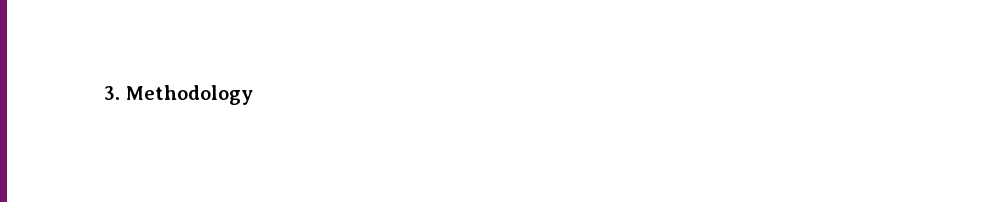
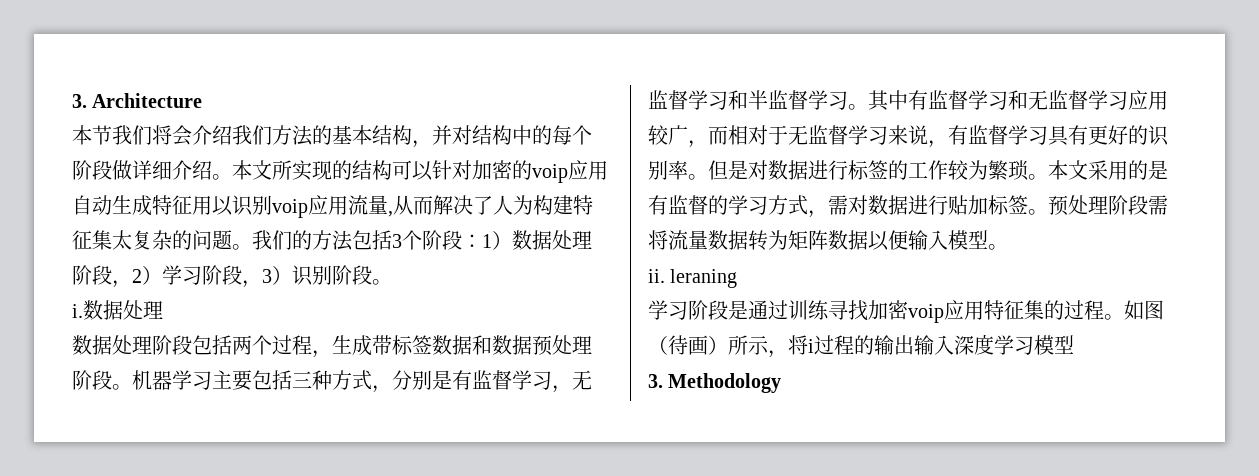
[104,86,120,100] 3. -> [72,93,203,108] [72,125,592,148] [72,160,608,183] [72,195,593,218] [72,230,592,251] [72,265,392,288] [72,300,163,320] [72,335,592,358] [72,370,592,393] [648,90,1168,111] [648,125,1169,148] [648,160,1168,181] [648,195,1168,218] [648,230,1008,251] [648,269,738,288] [648,300,1164,323] [648,334,1074,358] [648,374,663,388] 3. Architecture // 本节我们将会介绍我们方法的基本结构，并对结构中的每个阶段做详细介绍。本文所实现的结构可以针对加密的voip应用自动生成特征用以识别voip应用流量,从而解决了人为构建特征集太复杂的问题。我们的方法包括3个阶段：1）数据处理阶段，2）学习阶段，3）识别阶段。 // i.数据处理 // 数据处理阶段包括两个过程，生成带标签数据和数据预处理阶段。机器学习主要包括三种方式，分别是有监督学习，无监督学习和半监督学习。其中有监督学习和无监督学习应用较广，而相对于无监督学习来说，有监督学习具有更好的识别率。但是对数据进行标签的工作较为繁琐。本文采用的是有监督的学习方式，需对数据进行贴加标签。预处理阶段需将流量数据转为矩阵数据以便输入模型。 // ii. leraning // 学习阶段是通过训练寻找加密voip应用特征集的过程。如图（待画）所示，将i过程的输出输入深度学习模型 // 3.

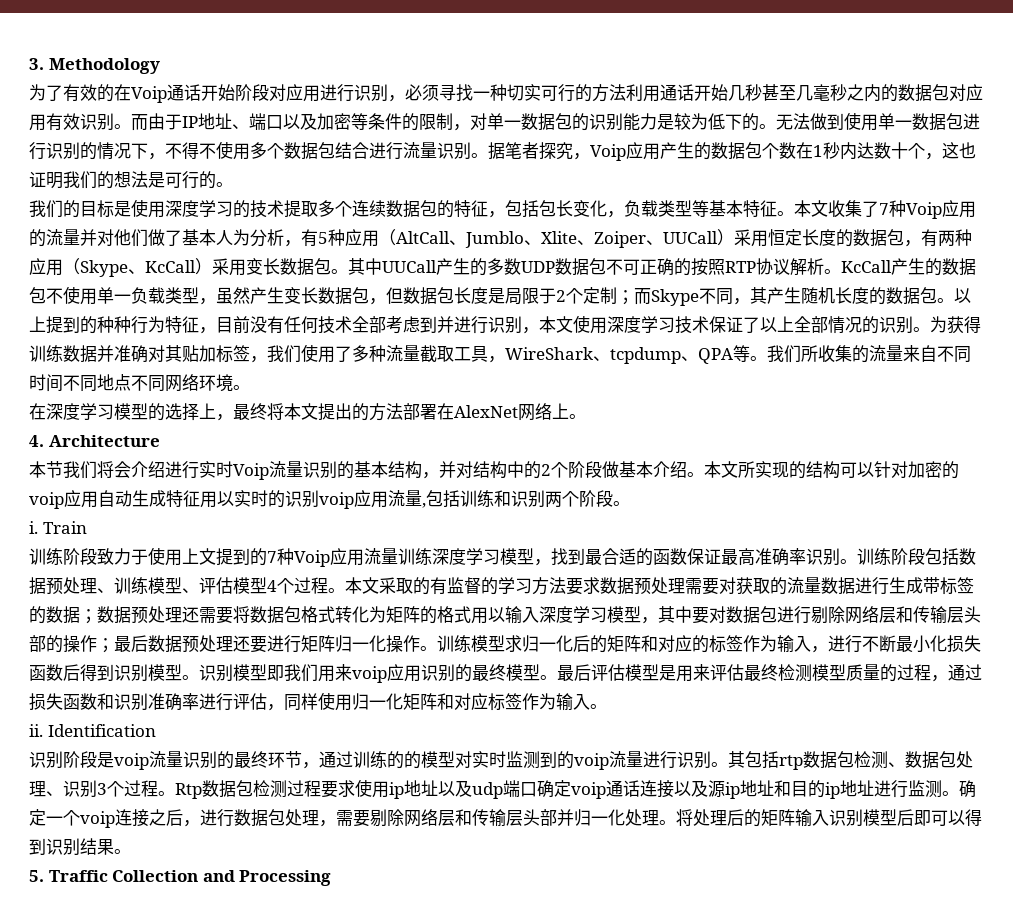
[72,94,87,108] 3. -> [29,58,160,74] [29,84,983,103] [29,112,980,131] [29,141,976,161] [29,171,233,189] [29,199,976,219] [29,229,972,248] [29,258,976,277] [29,286,971,306] [29,315,981,334] [29,344,971,364] [29,374,250,392] [29,403,586,421] [29,435,44,447] 3. Methodology // 为了有效的在Voip通话开始阶段对应用进行识别，必须寻找一种切实可行的方法利用通话开始几秒甚至几毫秒之内的数据包对应用有效识别。而由于IP地址、端口以及加密等条件的限制，对单一数据包的识别能力是较为低下的。无法做到使用单一数据包进行识别的情况下，不得不使用多个数据包结合进行流量识别。据笔者探究，Voip应用产生的数据包个数在1秒内达数十个，这也证明我们的想法是可行的。 // 我们的目标是使用深度学习的技术提取多个连续数据包的特征，包括包长变化，负载类型等基本特征。本文收集了7种Voip应用的流量并对他们做了基本人为分析，有5种应用（AltCall、Jumblo、Xlite、Zoiper、UUCall）采用恒定长度的数据包，有两种应用（Skype、KcCall）采用变长数据包。其中UUCall产生的多数UDP数据包不可正确的按照RTP协议解析。KcCall产生的数据包不使用单一负载类型，虽然产生变长数据包，但数据包长度是局限于2个定制；而Skype不同，其产生随机长度的数据包。以上提到的种种行为特征，目前没有任何技术全部考虑到并进行识别，本文使用深度学习技术保证了以上全部情况的识别。为获得训练数据并准确对其贴加标签，我们使用了多种流量截取工具，WireShark、tcpdump、QPA等。我们所收集的流量来自不同时间不同地点不同网络环境。 // 在深度学习模型的选择上，最终将本文提出的方法部署在AlexNet网络上。 // 4.
[232,125,313,146] 我们方法 -> [165,461,337,480] 进行实时Voip流量识别
[552,125,572,145] 每 -> [541,464,551,476] 2
[132,160,172,180] 详细 -> [619,461,653,478] 基本
(233, 206) none -> [234,490,285,508] 实时的
[393,195,593,215] [72,230,592,251] [72,265,392,288] [72,300,163,320] [72,335,592,358] [72,370,592,393] [648,90,1168,111] [648,125,1169,148] [648,160,1029,181] 从而解决了人为构建特征集太复杂的问题。我们的方法包括3个阶段：1）数据处理阶段，2）学习阶段，3）识别阶段。 // i.数据处理 // 数据处理阶段包括两个过程，生成带标签数据和数据预处理阶段。机器学习主要包括三种方式，分别是有监督学习，无监督学习和半监督学习。其中有监督学习和无监督学习应用较广，而相对于无监督学习来说，有监督学习具有更好的识别率。但是对数据进行标签的工作较为繁琐 -> [426,490,630,508] [29,521,87,534] [29,547,976,567] [29,577,328,595] 包括训练和识别两个阶段。 // i. Train // 训练阶段致力于使用上文提到的7种Voip应用流量训练深度学习模型，找到最合适的函数保证最高准确率识别。训练阶段包括数据预处理、训练模型、评估模型4个过程
[1108,160,1168,180] 用的是 -> [396,577,430,595] 取的
[788,195,1168,218] [648,230,1008,251] [648,269,738,288] [648,300,1164,323] [648,334,1074,358] [648,373,782,393] 式，需对数据进行贴加标签。预处理阶段需将流量数据转为矩阵数据以便输入模型。 // ii. leraning // 学习阶段是通过训练寻找加密voip应用特征集的过程。如图（待画）所示，将i过程的输出输入深度学习模型 // 3. Methodology -> [549,577,974,595] [29,606,981,624] [29,635,981,653] [29,664,982,683] [29,692,607,711] [29,724,156,737] [29,751,973,770] [29,779,976,799] [29,809,982,828] [29,838,131,856] [29,870,332,886] 法要求数据预处理需要对获取的流量数据进行生成带标签的数据；数据预处理还需要将数据包格式转化为矩阵的格式用以输入深度学习模型，其中要对数据包进行剔除网络层和传输层头部的操作；最后数据预处理还要进行矩阵归一化操作。训练模型求归一化后的矩阵和对应的标签作为输入，进行不断最小化损失函数后得到识别模型。识别模型即我们用来voip应用识别的最终模型。最后评估模型是用来评估最终检测模型质量的过程，通过损失函数和识别准确率进行评估，同样使用归一化矩阵和对应标签作为输入。 // ii. Identification // 识别阶段是voip流量识别的最终环节，通过训练的的模型对实时监测到的voip流量进行识别。其包括rtp数据包检测、数据包处理、识别3个过程。Rtp数据包检测过程要求使用ip地址以及udp端口确定voip通话连接以及源ip地址和目的ip地址进行监测。确定一个voip连接之后，进行数据包处理，需要剔除网络层和传输层头部并归一化处理。将处理后的矩阵输入识别模型后即可以得到识别结果。 // 5. Traffic Collection and Processing

